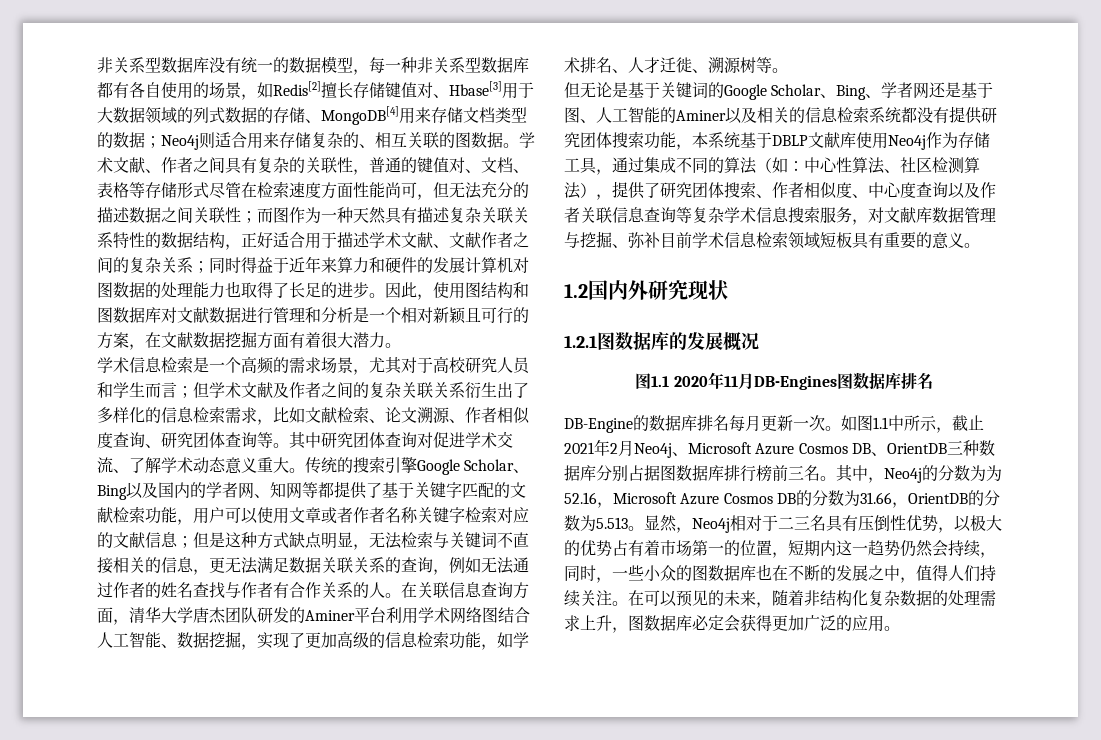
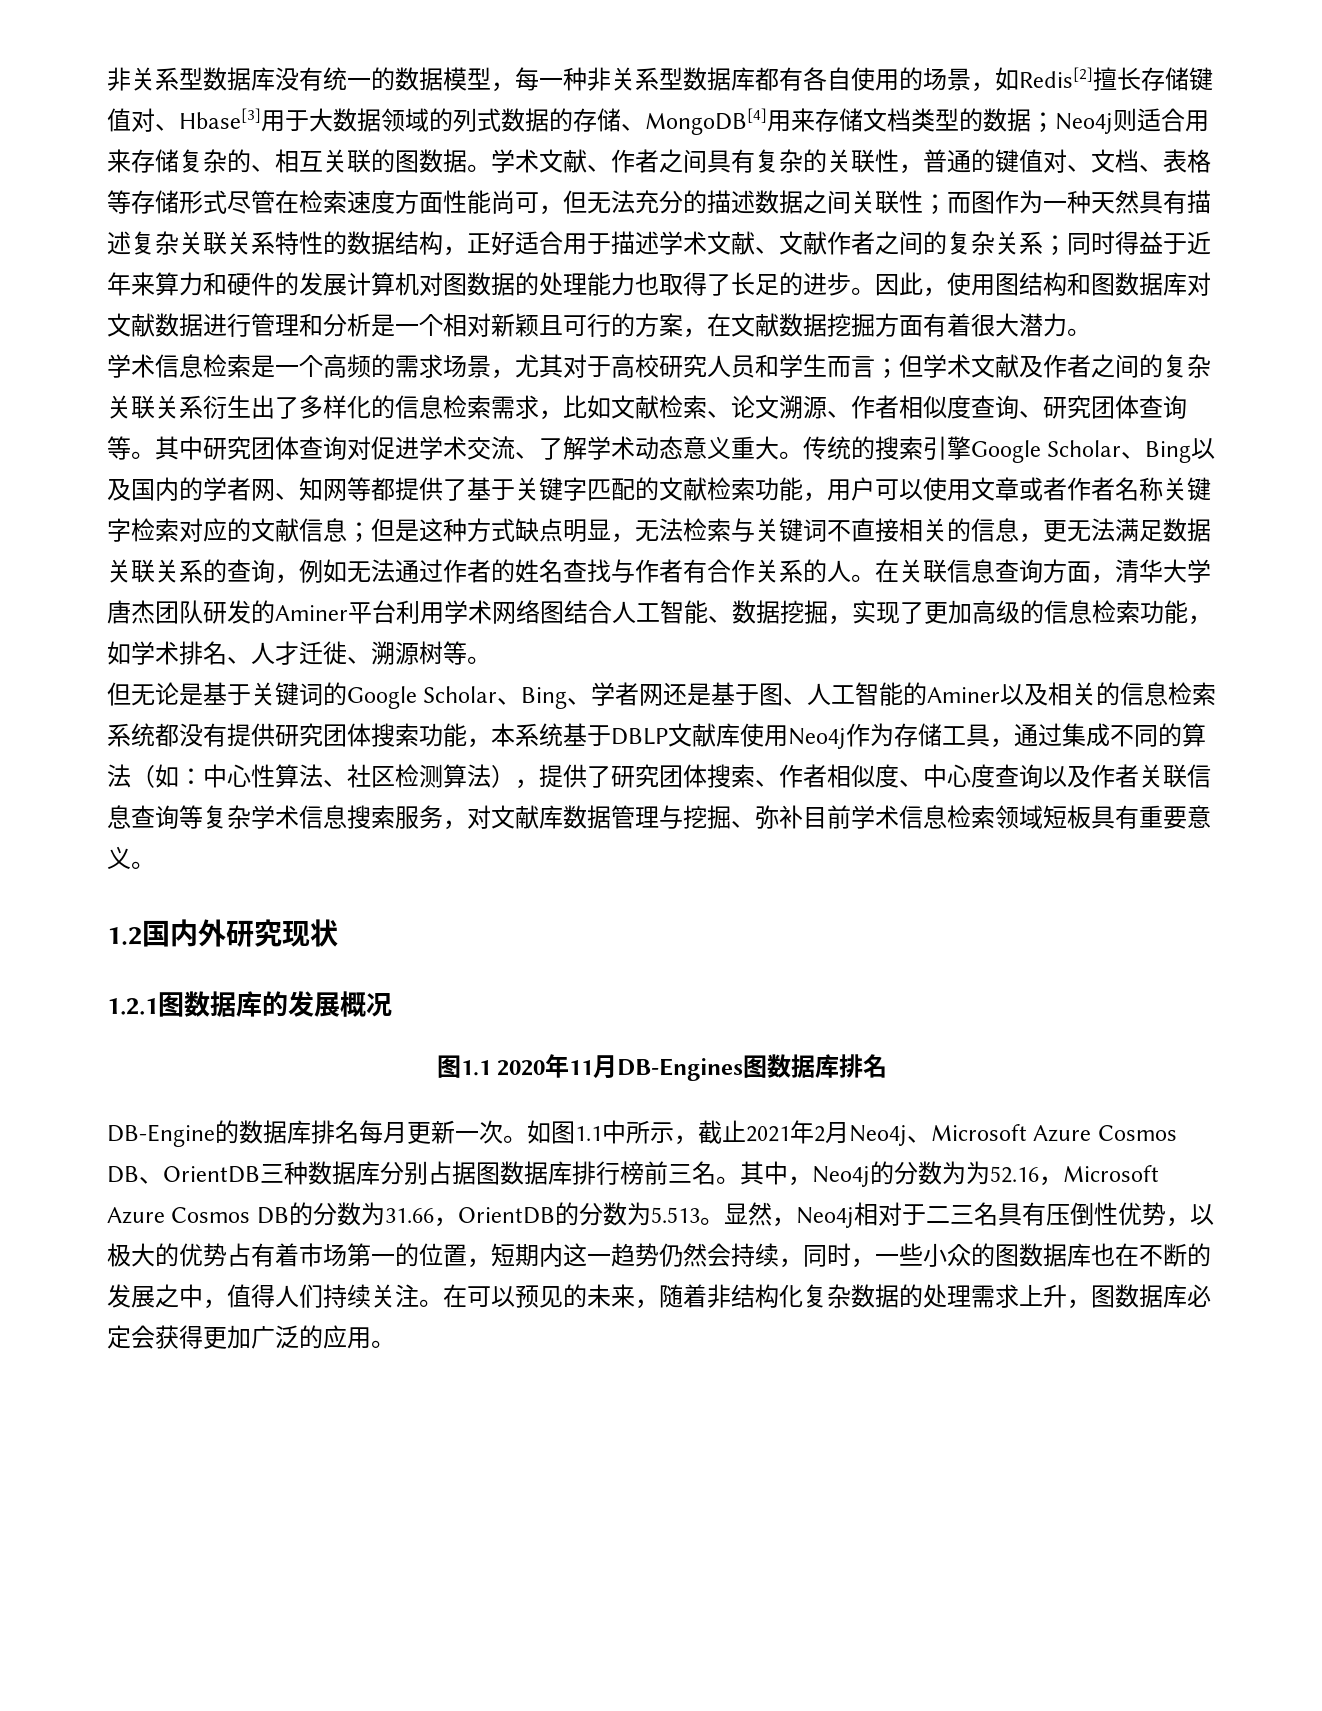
[916,232,932,248] 的 -> (1187, 817) none

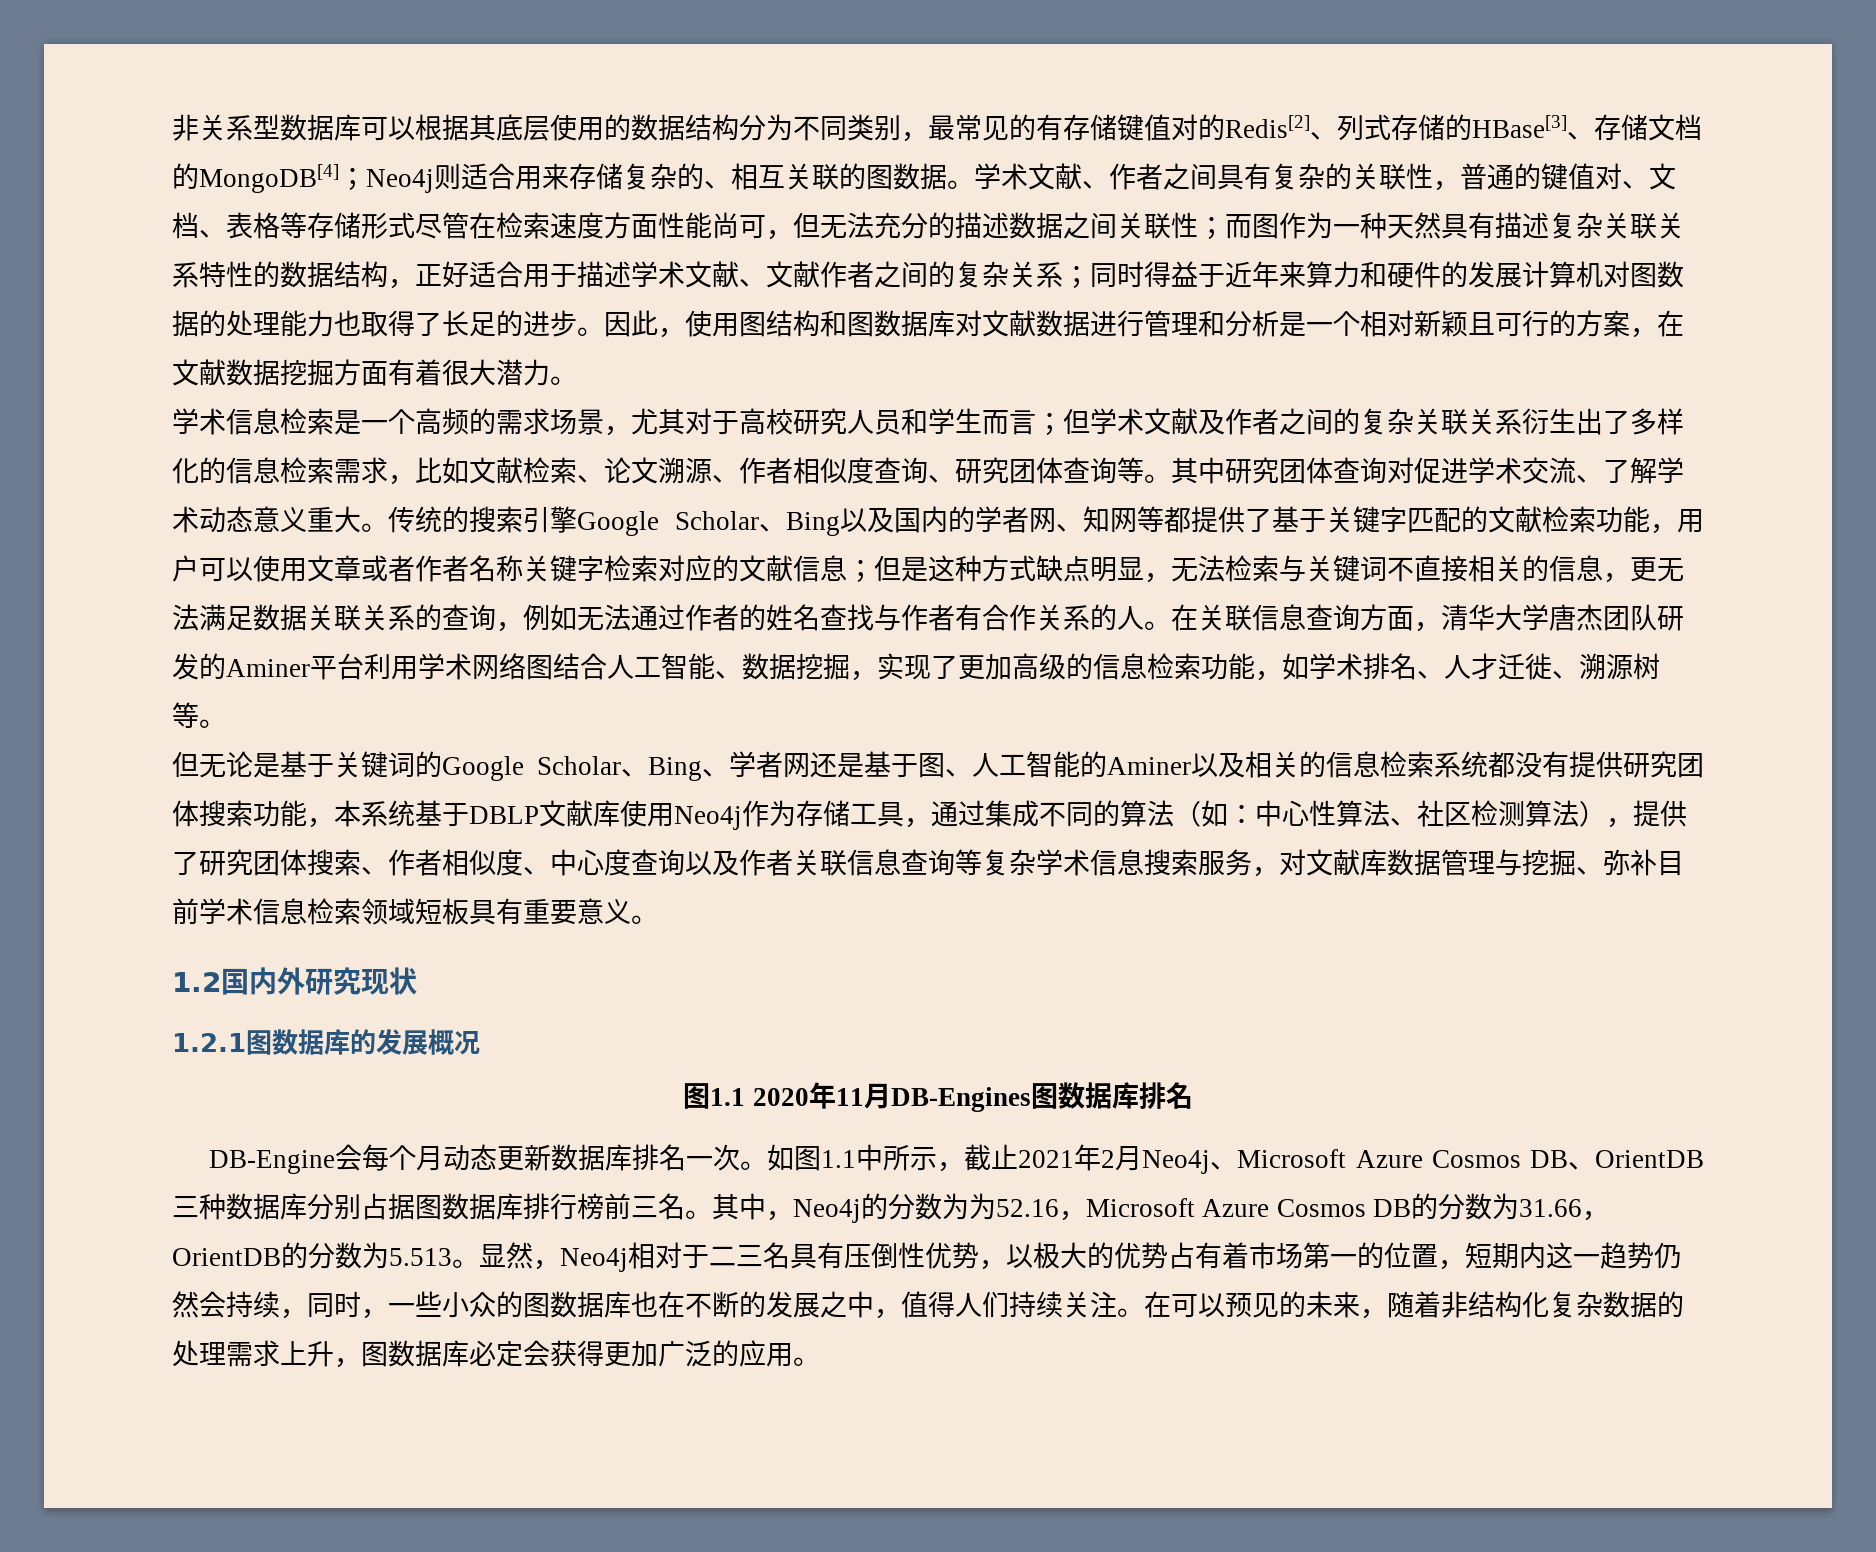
[107,67,1213,92] [107,108,1031,135] 非关系型数据库没有统一的数据模型，每一种非关系型数据库都有各自使用的场景，如Redis[2]擅长存储键值对、Hbase[3]用于大数据领域的列式数据的存储、MongoDB[4]用来存储文档类型的数据 -> [172,114,1702,142] [172,163,339,193] 非关系型数据库可以根据其底层使用的数据结构分为不同类别，最常见的有存储键值对的Redis[2]、列式存储的HBase[3]、存储文档的MongoDB[4]
[215,1120,455,1144] 的数据库排名每月更新 -> [335,1144,687,1171] 会每个月动态更新数据库排名

